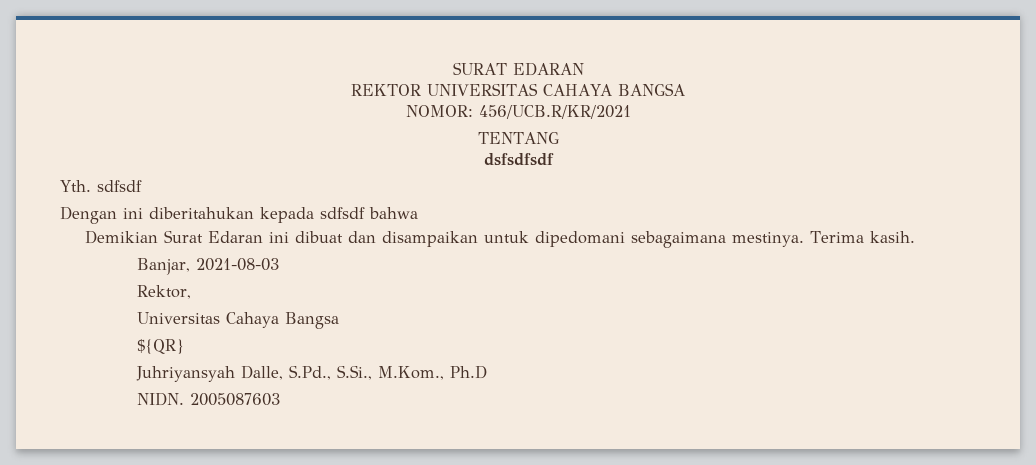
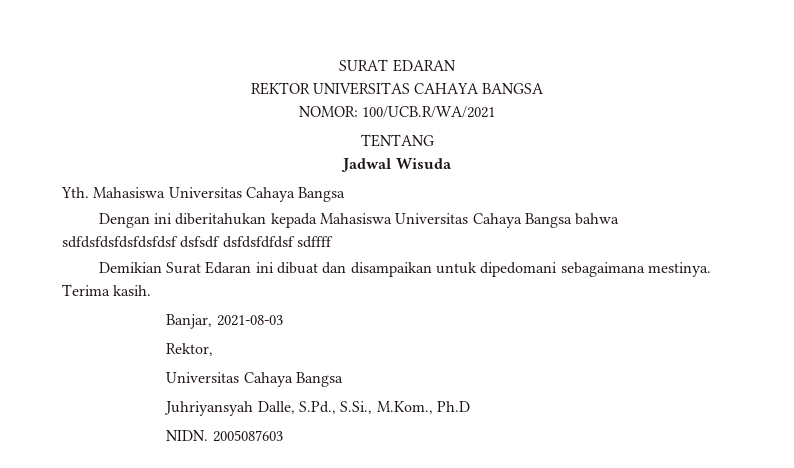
[478,105,631,119] 456/UCB.R/KR/2021 -> [362,106,496,118] 100/UCB.R/WA/2021
[483,153,554,166] dsfsdfsdf -> [341,158,452,172] Jadwal Wisuda
[96,180,142,192] sdfsdf -> [93,187,346,202] Mahasiswa Universitas Cahaya Bangsa
[320,207,418,219] sdfsdf bahwa -> [320,213,620,228] [62,236,333,248] Mahasiswa Universitas Cahaya Bangsa bahwa sdfdsfdsfdsfdsfdsf dsfsdf dsfdsfdfdsf sdffff
[137,339,185,354] // ${QR} -> (343, 379) none

